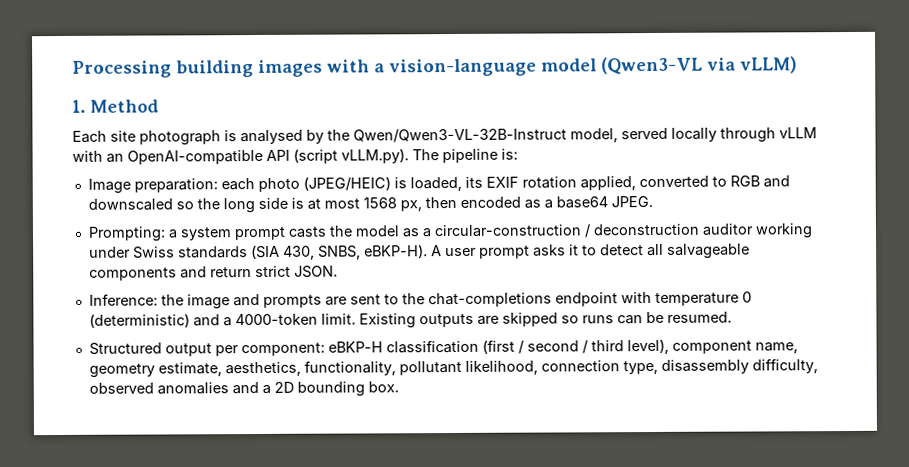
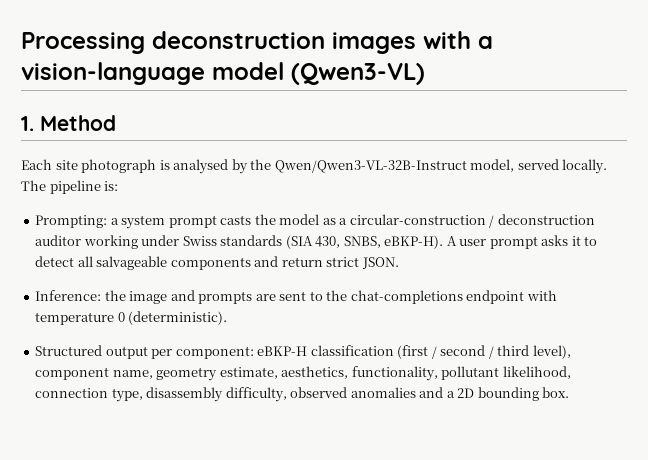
[176,60,254,78] building -> [152,31,325,49] deconstruction
[601,56,798,75] (Qwen3-VL via vLLM) -> [291,63,425,85] (Qwen3-VL)
[671,127,817,143] [72,148,518,165] [87,175,790,194] [87,195,653,214] locally through vLLM with an OpenAI-compatible API (script vLLM.py). The pipeline is: // Image preparation: each photo (JPEG/HEIC) is loaded, its EXIF rotation applied, converted to RGB and downscaled so the long side is at most 1568 px, then encoded as a base64 JPEG. -> [562,159,608,174] [21,180,119,194] locally. The pipeline is:
[88,311,732,329] (deterministic) and a 4000-token limit. Existing outputs are skipped so runs can be resumed. -> [128,311,228,325] (deterministic).

